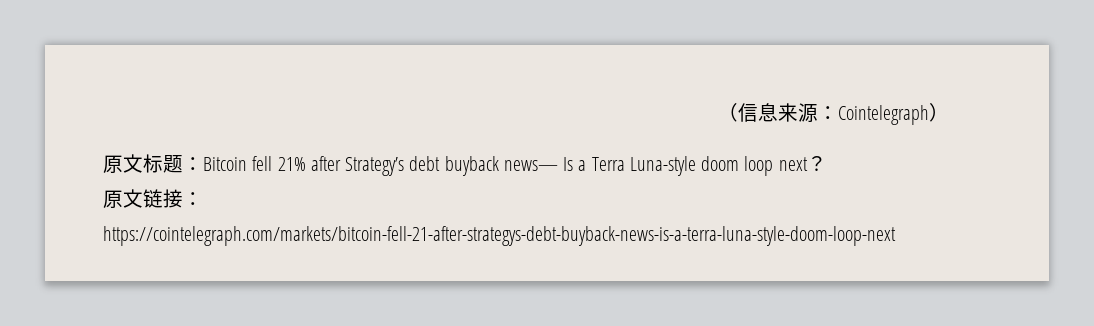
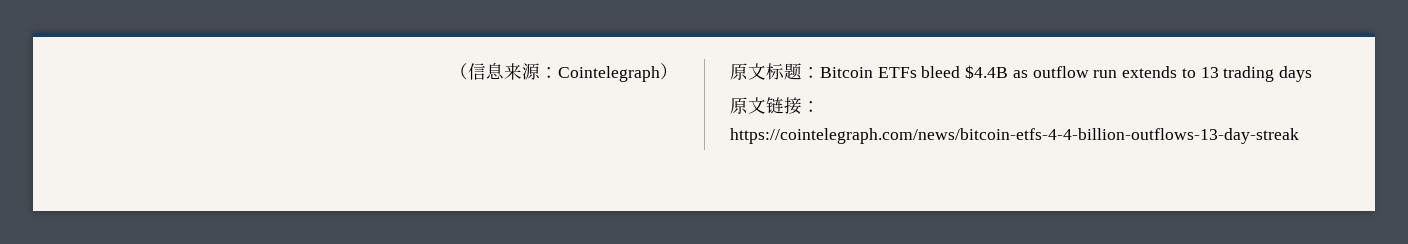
[252,156,827,176] fell 21% after Strategy’s debt buyback news— Is a Terra Luna-style doom loop next？ -> [877,65,1312,82] ETFs bleed $4.4B as outflow run extends to 13 trading days
[103,226,896,246] https://cointelegraph.com/markets/bitcoin-fell-21-after-strategys-debt-buyback-news-is-a-terra-luna-style-doom-loop-next -> [730,128,1299,144] https://cointelegraph.com/news/bitcoin-etfs-4-4-billion-outflows-13-day-streak

